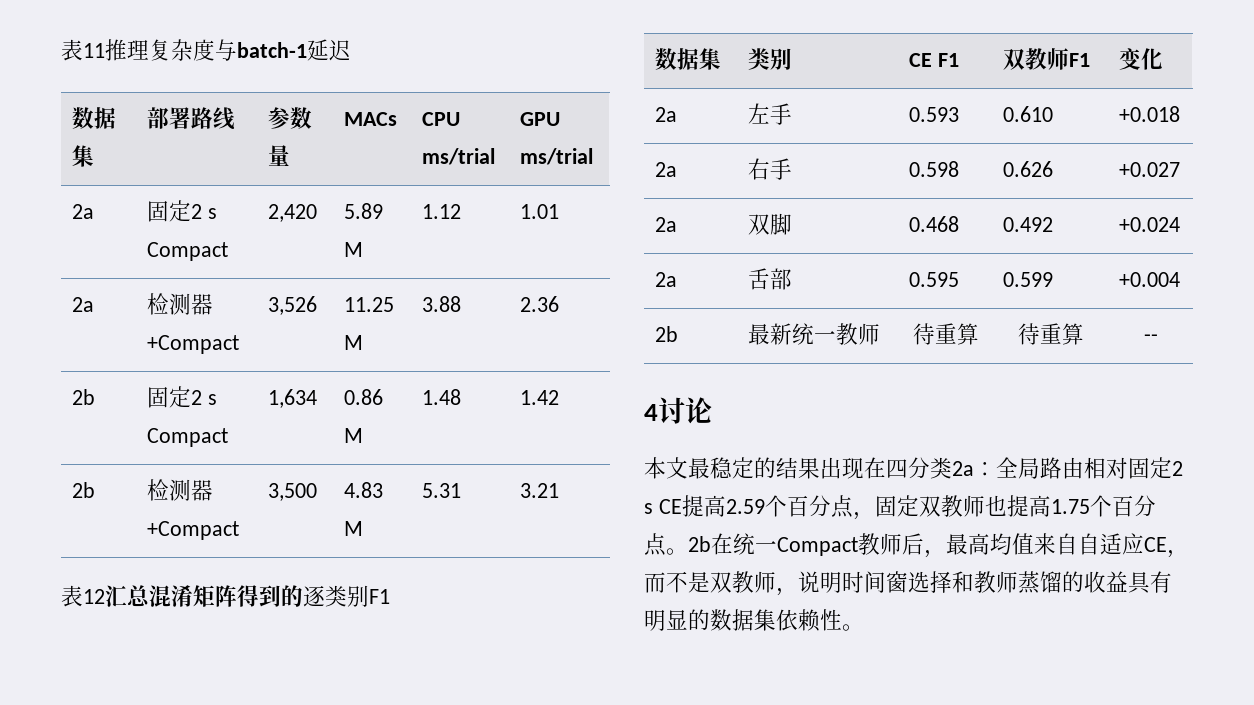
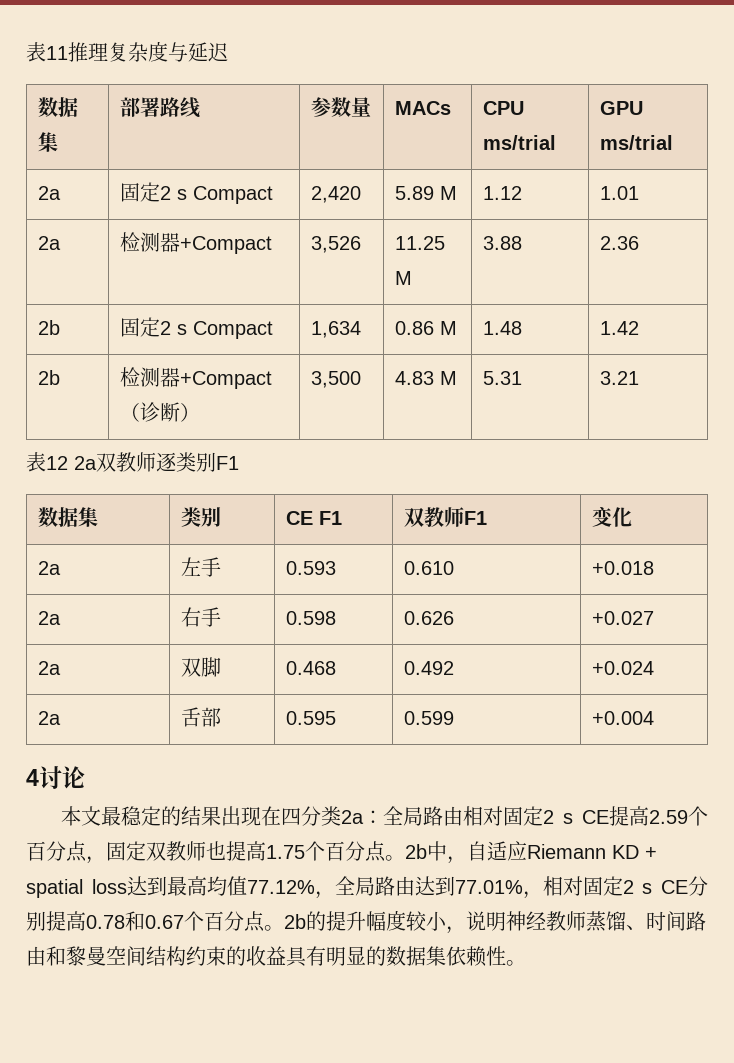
[237,42,307,58] batch-1 -> (188, 52) none
(239, 530) none -> [119,402,200,422] （诊断）
[105,585,303,607] 汇总混淆矩阵得到的 -> [74,452,156,472] 2a双教师
[654,326,678,342] [747,323,880,345] [912,323,979,345] [1017,323,1084,345] [1143,334,1158,342] // 2b | 最新统一教师 | 待重算 | 待重算 | -- -> (654, 718) none
[711,533,1189,558] [644,571,1062,596] 在统一Compact教师后，最高均值来自自适应CE，而不是双教师，说明时间窗选择和教师蒸馏 -> [427,841,657,864] [26,876,708,899] [26,910,706,934] [26,946,226,966] 中，自适应Riemann KD + spatial loss达到最高均值77.12%，全局路由达到77.01%，相对固定2 s CE分别提高0.78和0.67个百分点。2b的提升幅度较小，说明神经教师蒸馏、时间路由和黎曼空间结构约束

